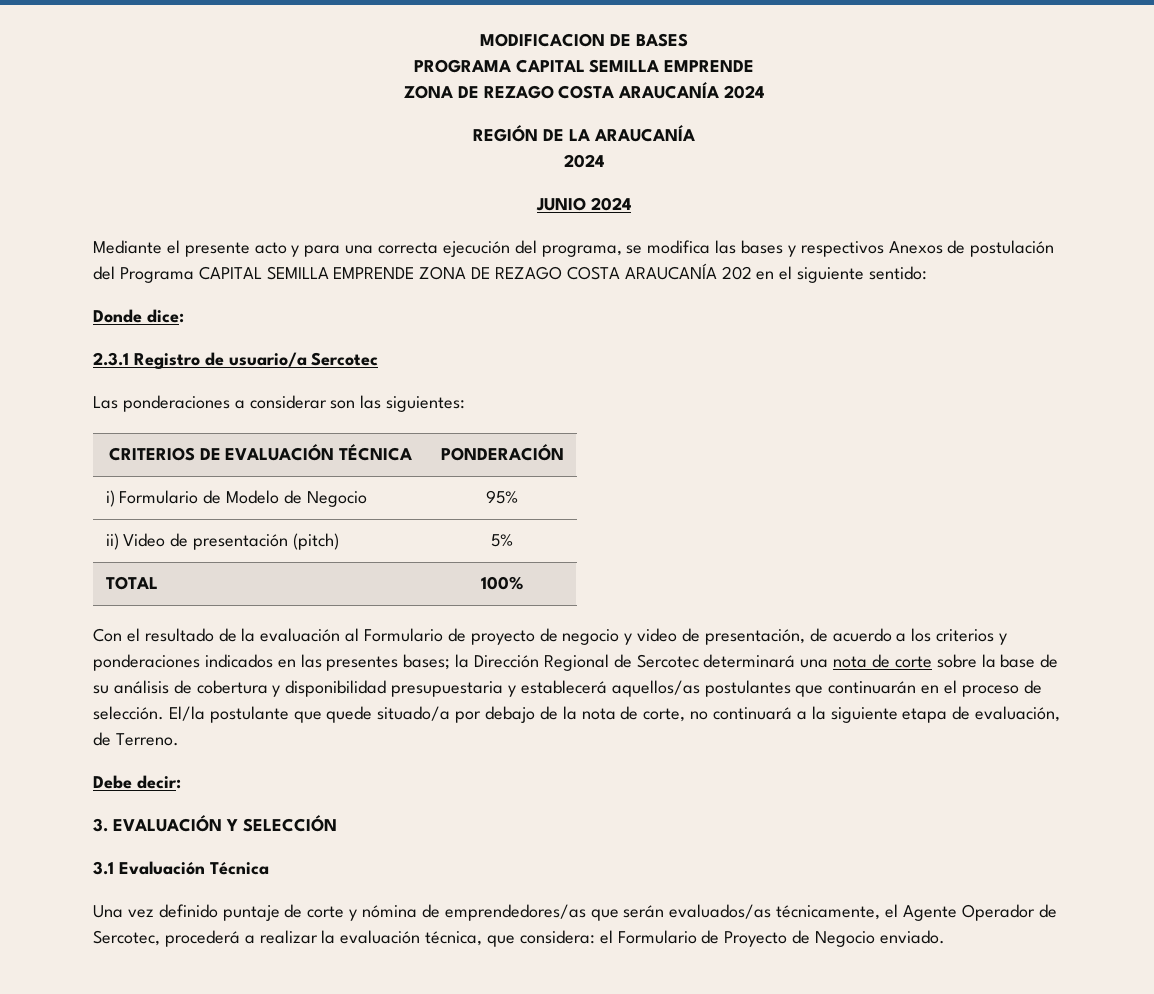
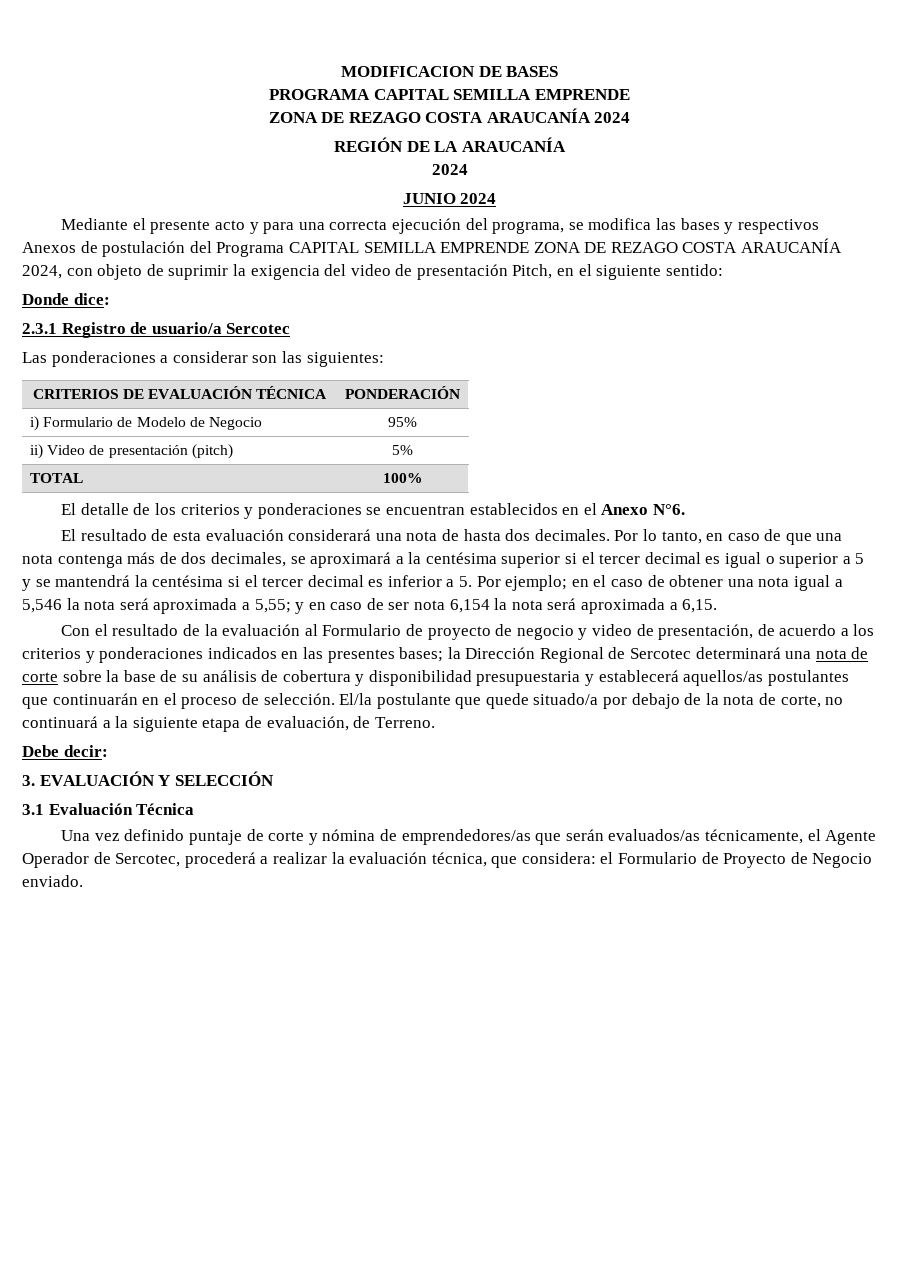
[721,266,752,280] 202 -> [22,264,553,280] 2024, con objeto de suprimir la exigencia del video de presentación Pitch,
(523, 583) none -> [61,503,685,519] [61,529,843,545] [22,552,865,568] [22,575,843,591] [22,598,718,614] // El detalle de los criterios y ponderaciones se encuentran establecidos en el Anexo N°6. // El resultado de esta evaluación considerará una nota de hasta dos decimales. Por lo tanto, en caso de que una nota contenga más de dos decimales, se aproximará a la centésima superior si el tercer decimal es igual o superior a 5 y se mantendrá la centésima si el tercer decimal es inferior a 5. Por ejemplo; en el caso de obtener una nota igual a 5,546 la nota será aproximada a 5,55; y en caso de ser nota 6,154 la nota será aproximada a 6,15.

